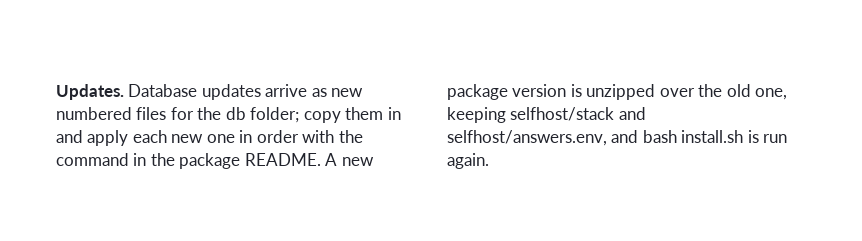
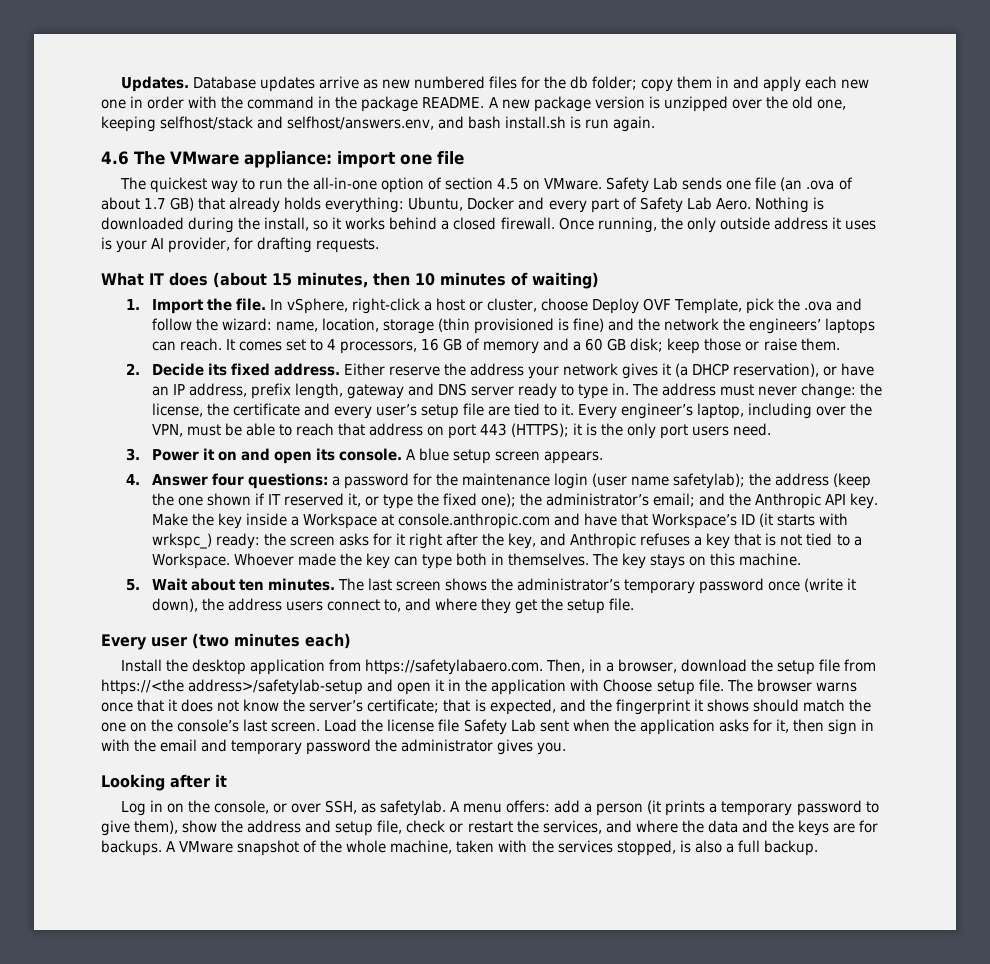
(489, 161) none -> [101,151,464,168] [119,177,853,193] [101,197,824,213] [101,217,876,233] [101,237,380,253] [101,272,599,289] [126,298,863,314] [151,318,876,334] [151,338,840,354] [126,363,875,379] [151,383,883,399] [151,403,873,419] [151,423,772,439] [126,448,604,464] [126,473,872,489] [151,493,879,509] [151,513,849,529] [151,533,862,549] [151,553,802,569] [126,578,857,594] [151,598,635,614] [101,633,351,650] [120,659,877,675] [101,679,857,695] [101,699,871,715] [101,719,875,735] [101,739,567,755] [101,774,227,791] [120,800,879,816] [101,820,879,836] [101,840,818,856] // 4.6 The VMware appliance: import one file // The quickest way to run the all-in-one option of section 4.5 on VMware. Safety Lab sends one file (an .ova of about 1.7 GB) that already holds everything: Ubuntu, Docker and every part of Safety Lab Aero. Nothing is downloaded during the install, so it works behind a closed firewall. Once running, the only outside address it uses is your AI provider, for drafting requests. // What IT does (about 15 minutes, then 10 minutes of waiting) // 1. Import the file. In vSphere, right-click a host or cluster, choose Deploy OVF Template, pick the .ova and follow the wizard: name, location, storage (thin provisioned is fine) and the network the engineers’ laptops can reach. It comes set to 4 processors, 16 GB of memory and a 60 GB disk; keep those or raise them. // 2. Decide its fixed address. Either reserve the address your network gives it (a DHCP reservation), or have an IP address, prefix length, gateway and DNS server ready to type in. The address must never change: the license, the certificate and every user’s setup file are tied to it. Every engineer’s laptop, including over the VPN, must be able to reach that address on port 443 (HTTPS); it is the only port users need. // 3. Power it on and open its console. A blue setup screen appears. // 4. Answer four questions: a password for the maintenance login (user name safetylab); the address (keep the one shown if IT reserved it, or type the fixed one); the administrator’s email; and the Anthropic API key. Make the key inside a Workspace at console.anthropic.com and have that Workspace’s ID (it starts with wrkspc_) ready: the screen asks for it right after the key, and Anthropic refuses a key that is not tied to a Workspace. Whoever made the key can type both in themselves. The key stays on this machine. // 5. Wait about ten minutes. The last screen shows the administrator’s temporary password once (write it down), the address users connect to, and where they get the setup file. // Every user (two minutes each) // Install the desktop application from https://safetylabaero.com. Then, in a browser, download the setup file from https://<the address>/safetylab-setup and open it in the application with Choose setup file. The browser warns once that it does not know the server’s certificate; that is expected, and the fingerprint it shows should match the one on the console’s last screen. Load the license file Safety Lab sent when the application asks for it, then sign in with the email and temporary password the administrator gives you. // Looking after it // Log in on the console, or over SSH, as safetylab. A menu offers: add a person (it prints a temporary password to give them), show the address and setup file, check or restart the services, and where the data and the keys are for backups. A VMware snapshot of the whole machine, taken with the services stopped, is also a full backup.

